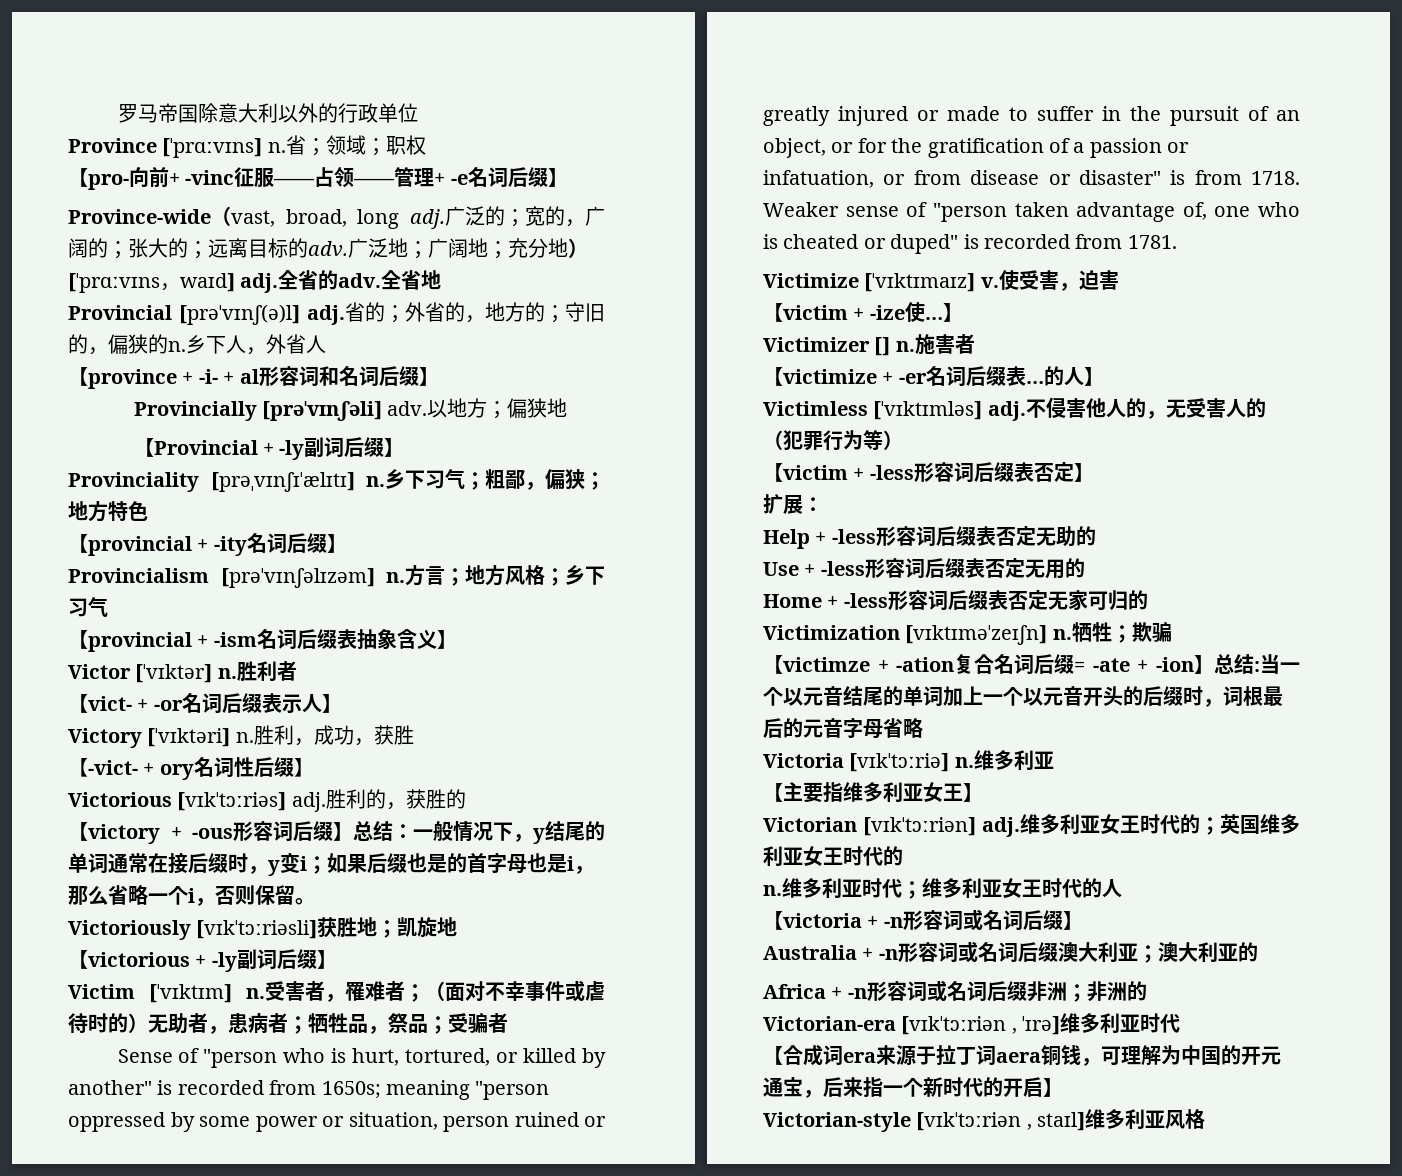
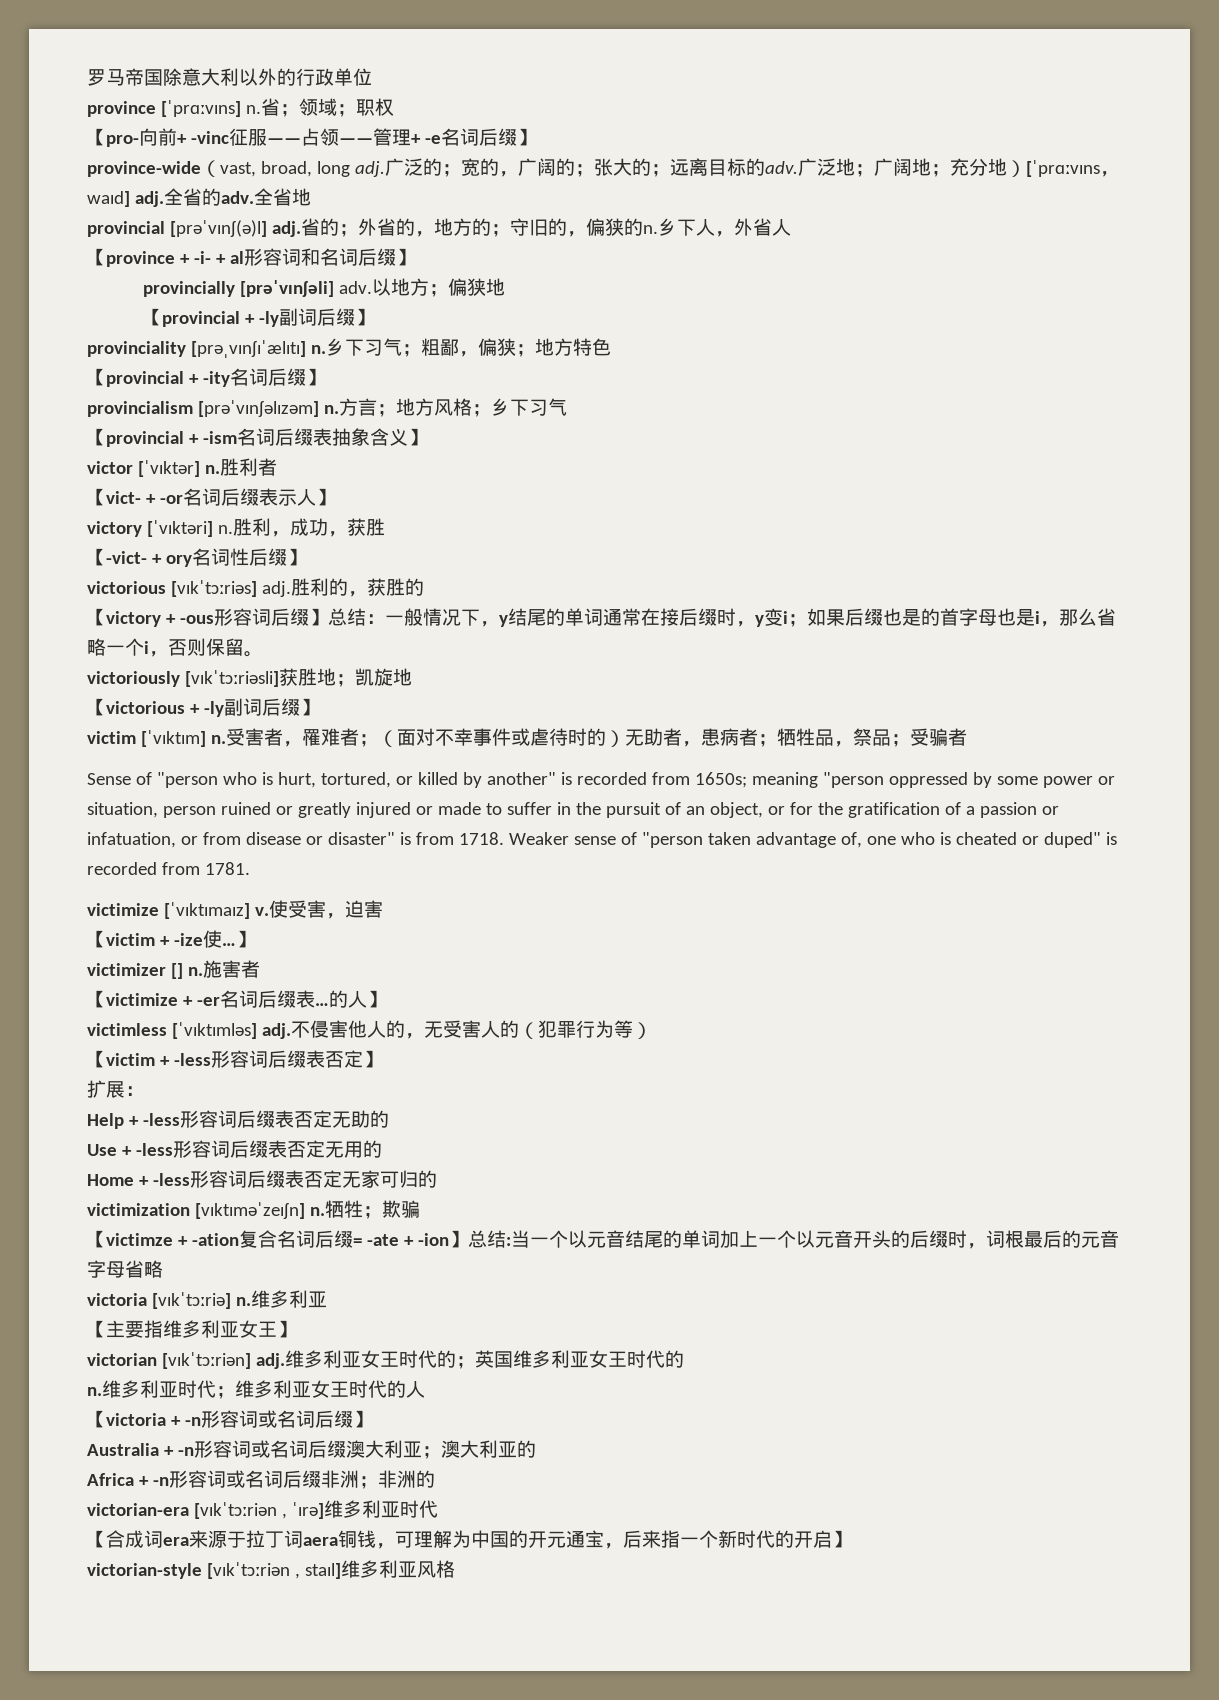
[68,138,157,153] Province -> [87,101,156,117] province
[68,209,211,224] Province-wide -> [87,161,201,177] province-wide
[68,305,172,320] Provincial -> [87,221,165,237] provincial
[133,401,257,421] Provincially -> [143,281,236,297] provincially
[153,437,405,460] [68,472,199,492] Provincial + -ly副词后缀】 // Provinciality -> [162,308,375,327] [87,341,186,357] provincial + -ly副词后缀】 // provinciality
[68,568,209,583] Provincialism -> [87,401,193,417] provincialism
[68,664,131,679] Victor -> [87,461,133,474] victor
[68,728,142,748] Victory -> [87,521,142,537] victory
[68,792,172,807] Victorious -> [87,581,166,594] victorious
[68,920,191,940] Victoriously -> [87,671,180,687] victoriously
[68,984,135,999] Victim -> [87,731,136,744] victim
[763,273,859,288] Victimize -> [87,903,159,916] victimize
[763,337,870,352] Victimizer -> [87,963,166,976] victimizer
[763,401,868,416] Victimless -> [87,1023,167,1036] victimless
[763,625,900,640] Victimization -> [87,1203,190,1216] victimization
[763,753,844,768] Victoria -> [87,1293,147,1306] victoria
[763,817,857,832] Victorian -> [87,1353,157,1366] victorian
[763,1016,896,1031] Victorian-era -> [87,1503,189,1516] victorian-era
[763,1112,911,1132] Victorian-style -> [87,1563,202,1579] victorian-style

